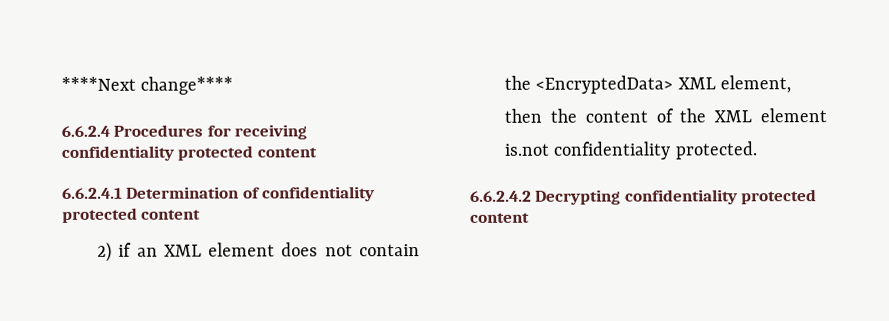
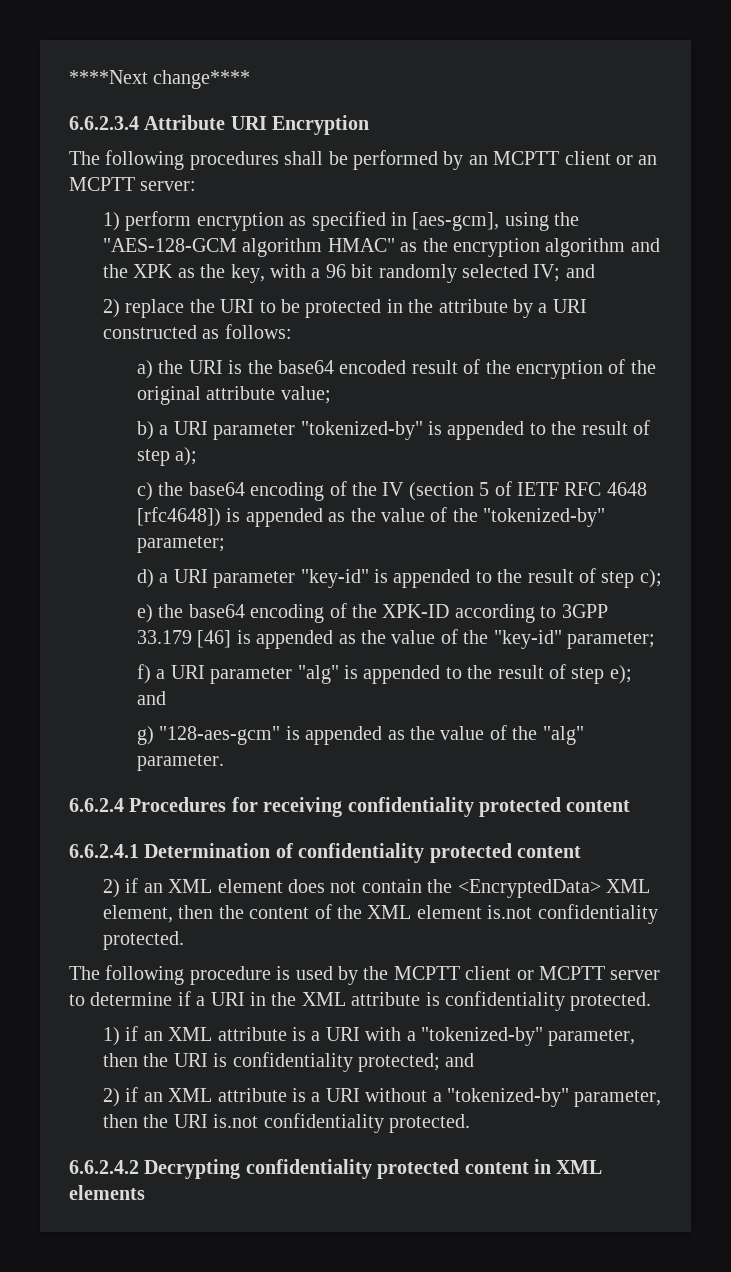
(234, 85) none -> [69,115,370,135] [69,150,658,170] [69,177,197,191] [103,211,580,231] [103,238,660,257] [103,264,595,283] [103,299,587,318] [103,324,292,339] [137,359,656,379] [137,386,331,405] [137,420,651,440] [137,447,198,466] [137,481,647,501] [137,507,606,527] [137,536,226,553] [137,568,662,588] [137,603,608,623] [137,629,656,649] [137,664,632,684] [137,691,167,705] [137,725,584,745] [137,754,225,771] // 6.6.2.3.4 Attribute URI Encryption // The following procedures shall be performed by an MCPTT client or an MCPTT server: // 1) perform encryption as specified in [aes-gcm], using the "AES-128-GCM algorithm HMAC" as the encryption algorithm and the XPK as the key, with a 96 bit randomly selected IV; and // 2) replace the URI to be protected in the attribute by a URI constructed as follows: // a) the URI is the base64 encoded result of the encryption of the original attribute value; // b) a URI parameter "tokenized-by" is appended to the result of step a); // c) the base64 encoding of the IV (section 5 of IETF RFC 4648 [rfc4648]) is appended as the value of the "tokenized-by" parameter; // d) a URI parameter "key-id" is appended to the result of step c); // e) the base64 encoding of the XPK-ID according to 3GPP 33.179 [46] is appended as the value of the "key-id" parameter; // f) a URI parameter "alg" is appended to the result of step e); and // g) "128-aes-gcm" is appended as the value of the "alg" parameter.
(757, 150) none -> [69,965,661,985] [69,991,652,1011] [103,1026,636,1046] [103,1052,475,1072] [103,1087,662,1107] [103,1113,471,1133] // The following procedure is used by the MCPTT client or MCPTT server to determine if a URI in the XML attribute is confidentiality protected. // 1) if an XML attribute is a URI with a "tokenized-by" parameter, then the URI is confidentiality protected; and // 2) if an XML attribute is a URI without a "tokenized-by" parameter, then the URI is.not confidentiality protected.
(530, 217) none -> [534,1159,603,1174] [69,1185,145,1200] in XML elements

